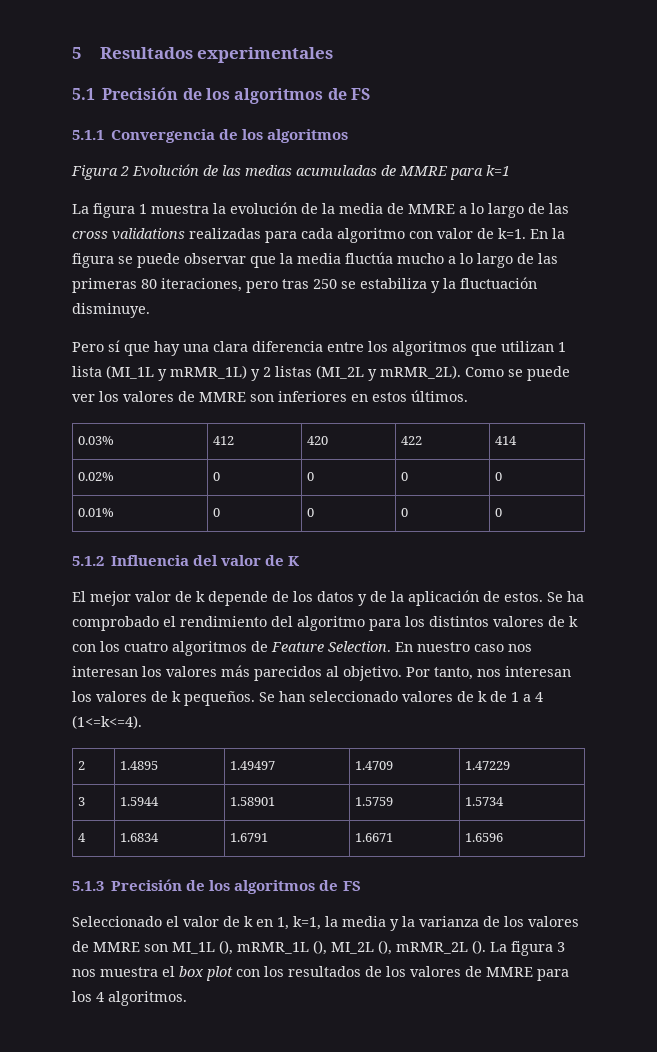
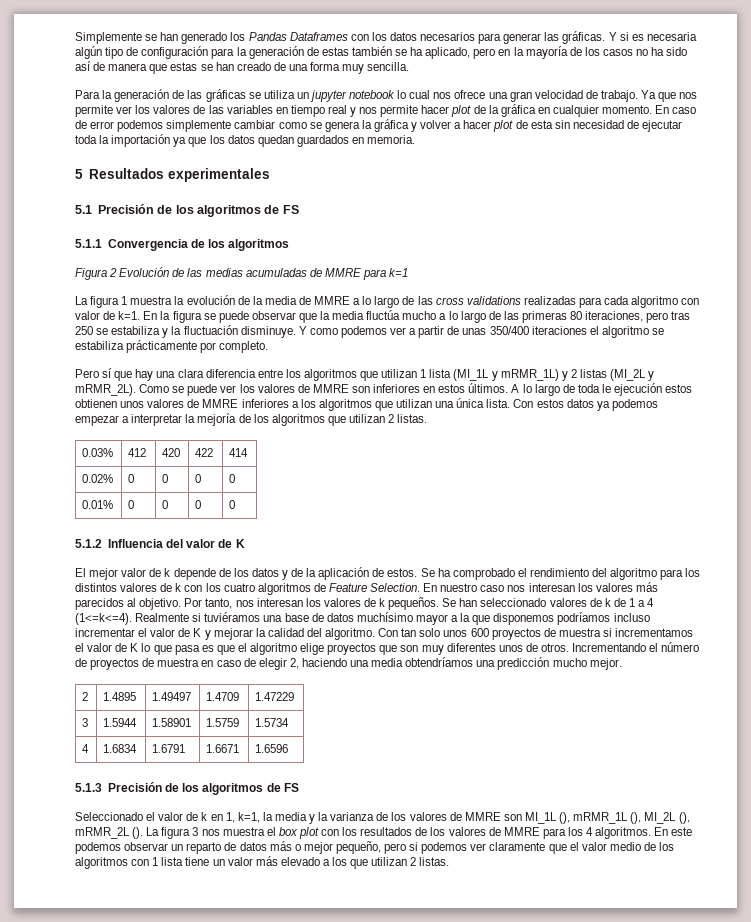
(72, 53) none -> [75,31,697,44] [75,46,688,59] [75,61,410,74] [75,89,698,102] [75,104,697,117] [75,119,683,132] [75,134,416,147] Simplemente se han generado los Pandas Dataframes con los datos necesarios para generar las gráficas. Y si es necesaria algún tipo de configuración para la generación de estas también se ha aplicado, pero en la mayoría de los casos no ha sido así de manera que estas se han creado de una forma muy sencilla. // Para la generación de las gráficas se utiliza un jupyter notebook lo cual nos ofrece una gran velocidad de trabajo. Ya que nos permite ver los valores de las variables en tiempo real y nos permite hacer plot de la gráfica en cualquier momento. En caso de error podemos simplemente cambiar como se genera la gráfica y volver a hacer plot de esta sin necesidad de ejecutar toda la importación ya que los datos quedan guardados en memoria. //
(150, 310) none -> [298,326,664,338] [75,340,269,353] Y como podemos ver a partir de unas 350/400 iteraciones el algoritmo se estabiliza prácticamente por completo.
(468, 396) none -> [511,383,693,396] [75,398,658,411] [75,413,428,426] A lo largo de toda le ejecución estos obtienen unos valores de MMRE inferiores a los algoritmos que utilizan una única lista. Con estos datos ya podemos empezar a interpretar la mejoría de los algoritmos que utilizan 2 listas.
(142, 722) none -> [135,612,650,625] [75,628,694,640] [75,642,700,655] [75,657,622,670] Realmente si tuviéramos una base de datos muchísimo mayor a la que disponemos podríamos incluso incrementar el valor de K y mejorar la calidad del algoritmo. Con tan solo unos 600 proyectos de muestra si incrementamos el valor de K lo que pasa es que el algoritmo elige proyectos que son muy diferentes unos de otros. Incrementando el número de proyectos de muestra en caso de elegir 2, haciendo una media obtendríamos una predicción mucho mejor.
(187, 998) none -> [654,827,693,836] [75,841,675,854] [75,856,450,869] En este podemos observar un reparto de datos más o mejor pequeño, pero si podemos ver claramente que el valor medio de los algoritmos con 1 lista tiene un valor más elevado a los que utilizan 2 listas.

